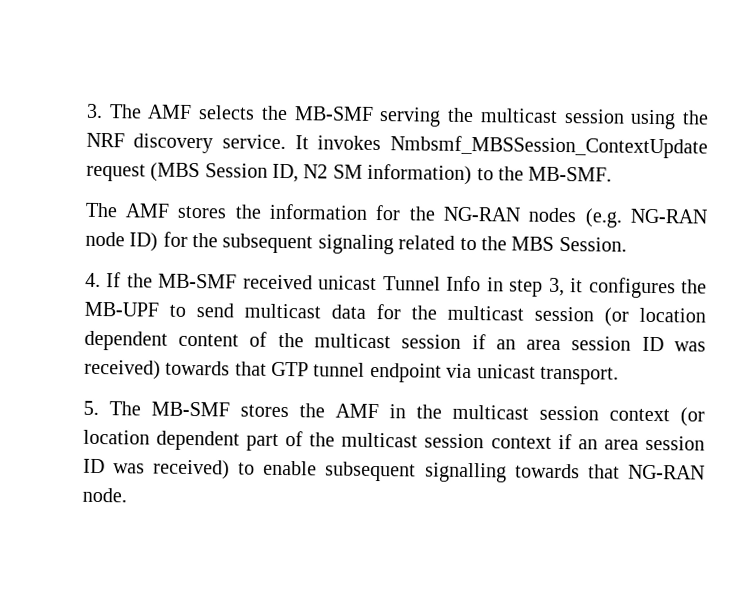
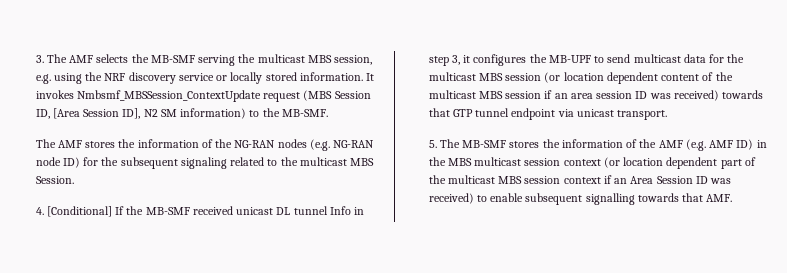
[563,109,625,124] session -> [307,55,373,65] [35,74,51,84] MBS session, e.g.
[222,134,287,150] service. -> [178,72,363,84] service or locally stored information.
(300, 173) none -> [52,108,141,119] [Area Session ID],
[375,205,402,221] for -> [201,139,213,148] of
(508, 243) none -> [299,157,347,166] multicast
(101, 280) none -> [46,206,112,217] [Conditional]
[382,276,441,291] Tunnel -> [276,206,328,215] DL tunnel
(524, 313) none -> [478,73,503,81] MBS
(391, 341) none -> [478,91,503,99] MBS
[334,403,379,419] AMF -> [561,139,754,151] information of the AMF (e.g. AMF ID)
(442, 411) none -> [447,158,472,166] MBS
(419, 440) none -> [498,176,523,184] MBS
[603,435,706,451] area session -> [630,176,693,184] Area Session
[628,464,705,480] [81,487,127,503] NG-RAN node. -> [706,194,733,202] AMF.

